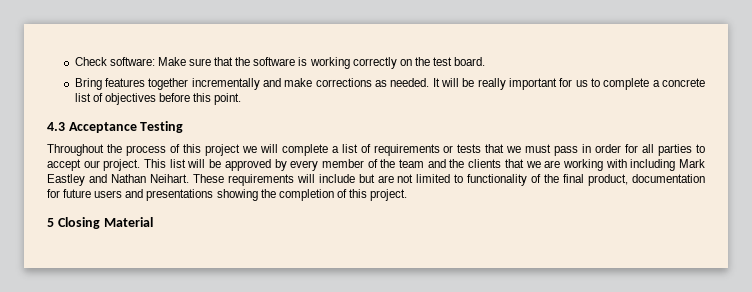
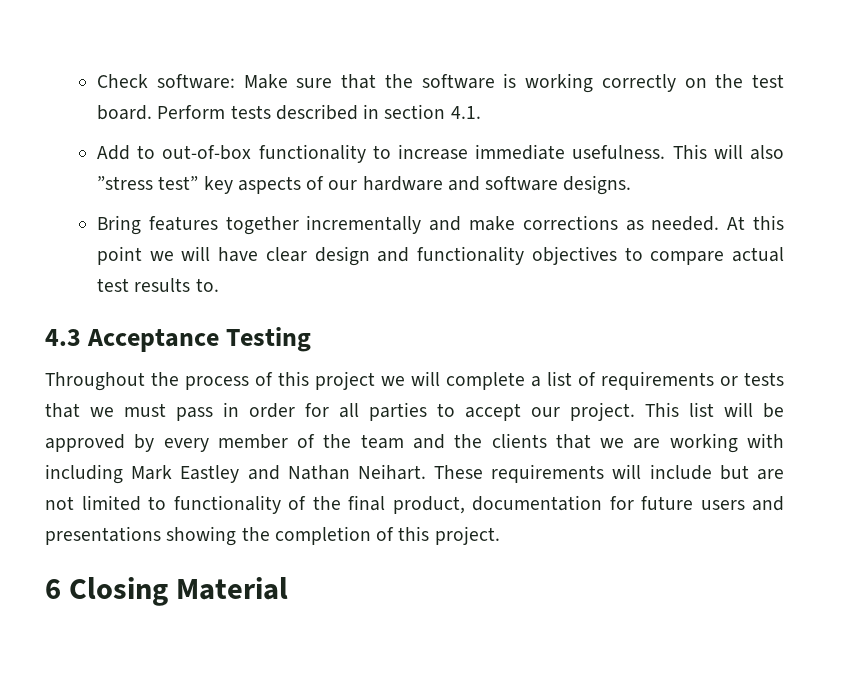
(486, 61) none -> [157,104,481,120] [97,144,784,163] [97,175,632,195] Perform tests described in section 4.1. // Add to out-of-box functionality to increase immediate usefulness. This will also ”stress test” key aspects of our hardware and software designs.
[432,78,705,90] [74,93,242,105] It will be really important for us to complete a concrete list of objectives before this point. -> [727,215,784,230] [97,246,784,266] [97,278,219,292] At this point we will have clear design and functionality objectives to compare actual test results to.
[47,218,54,227] 5 -> [45,579,61,599] 6

